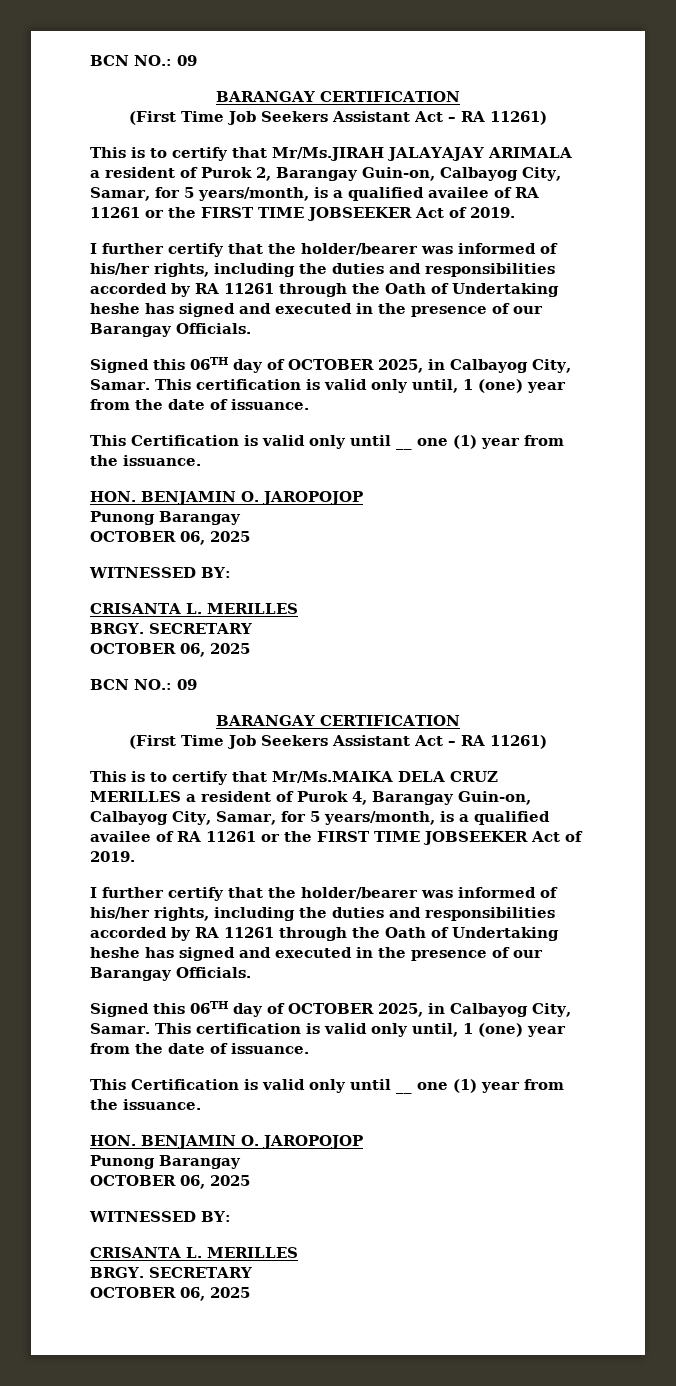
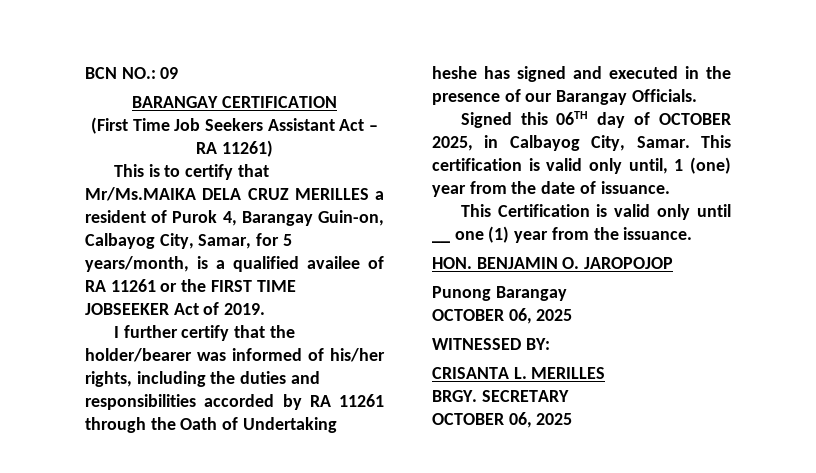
[90,147,572,161] [90,167,561,181] [90,187,539,201] [90,207,515,221] [90,243,558,257] [90,263,555,277] [90,283,559,297] [90,303,543,317] [90,323,251,337] [90,357,571,373] [90,379,566,393] [90,399,309,410] [90,435,391,449] [396,446,412,450] [417,435,564,449] [90,455,201,466] [90,491,363,505] [90,511,241,525] [90,531,250,545] [89,567,231,578] [90,603,298,614] [90,623,252,634] [90,643,250,657] [90,679,197,690] [216,715,460,726] [129,735,547,749] // This is to certify that Mr/Ms.JIRAH JALAYAJAY ARIMALA a resident of Purok 2, Barangay Guin-on, Calbayog City, Samar, for 5 years/month, is a qualified availee of RA 11261 or the FIRST TIME JOBSEEKER Act of 2019. // I further certify that the holder/bearer was informed of his/her rights, including the duties and responsibilities accorded by RA 11261 through the Oath of Undertaking heshe has signed and executed in the presence of our Barangay Officials. // Signed this 06TH day of OCTOBER 2025, in Calbayog City, Samar. This certification is valid only until, 1 (one) year from the date of issuance. // This Certification is valid only until __ one (1) year from the issuance. // HON. BENJAMIN O. JAROPOJOP // Punong Barangay // OCTOBER 06, 2025 // WITNESSED BY: // CRISANTA L. MERILLES // BRGY. SECRETARY // OCTOBER 06, 2025 // BCN NO.: 09 // BARANGAY CERTIFICATION // (First Time Job Seekers Assistant Act – RA 11261) -> (273, 148) none

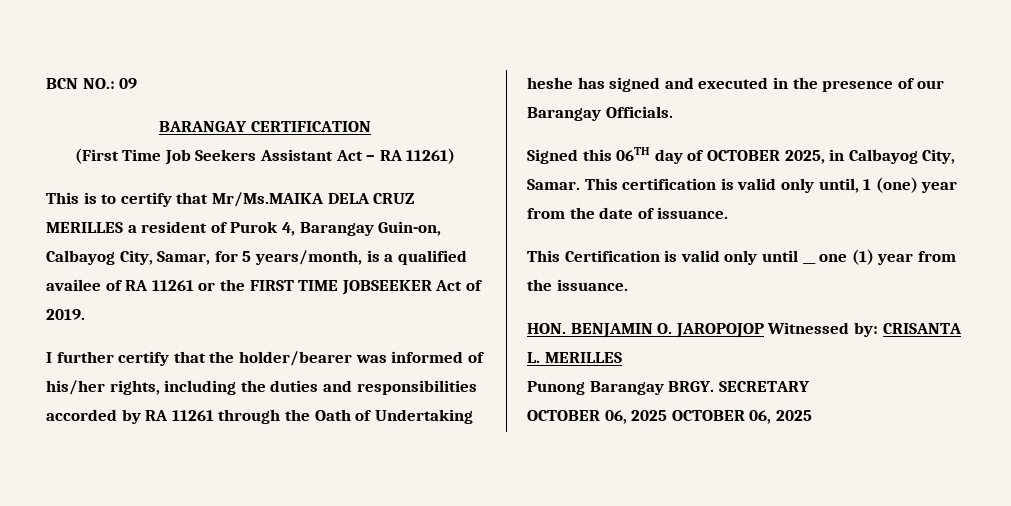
[432,286,567,301] [432,308,573,324] [432,338,550,350] // Punong Barangay // OCTOBER 06, 2025 // WITNESSED BY: // -> [767,322,878,337] Witnessed by:
(606, 373) none -> [527,381,664,395] Punong Barangay
(573, 419) none -> [671,410,812,424] OCTOBER 06, 2025

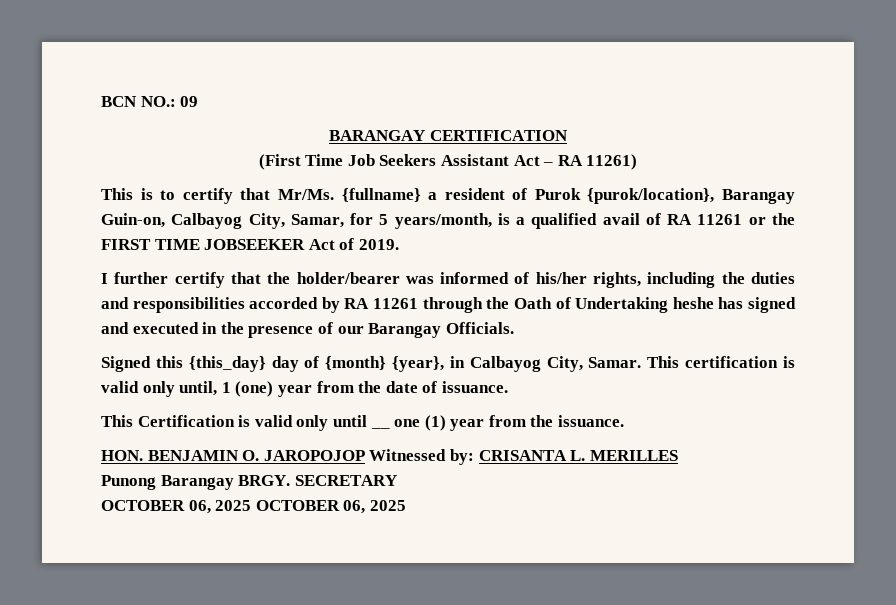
[211,192,416,207] [46,222,123,233] Mr/Ms.MAIKA DELA CRUZ MERILLES -> [277,188,421,202] Mr/Ms. {fullname}
[281,222,295,236] 4, -> [587,188,715,204] {purok/location},
[46,279,101,291] availee -> [602,213,640,225] avail
[616,147,651,161] 06TH -> [188,356,266,372] {this_day}
[706,150,825,164] OCTOBER 2025, -> [325,356,445,372] {month} {year},

